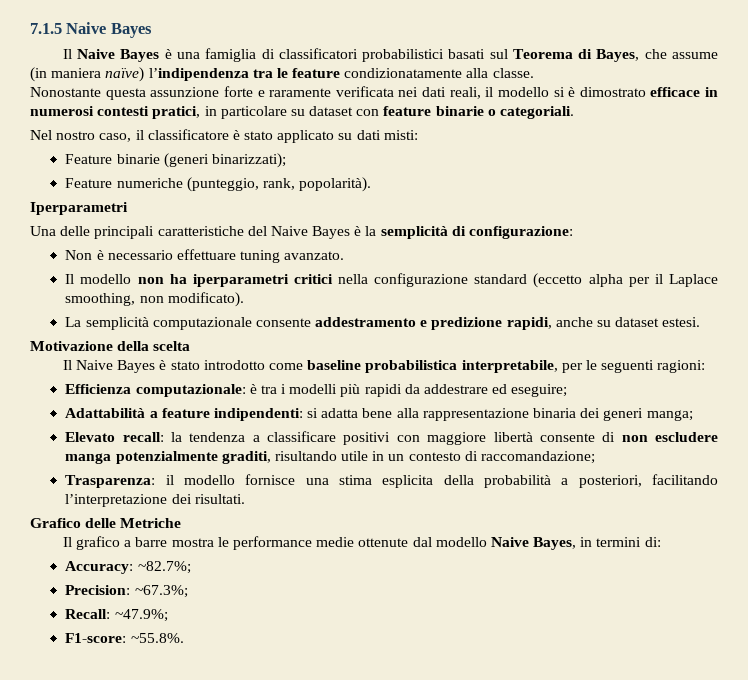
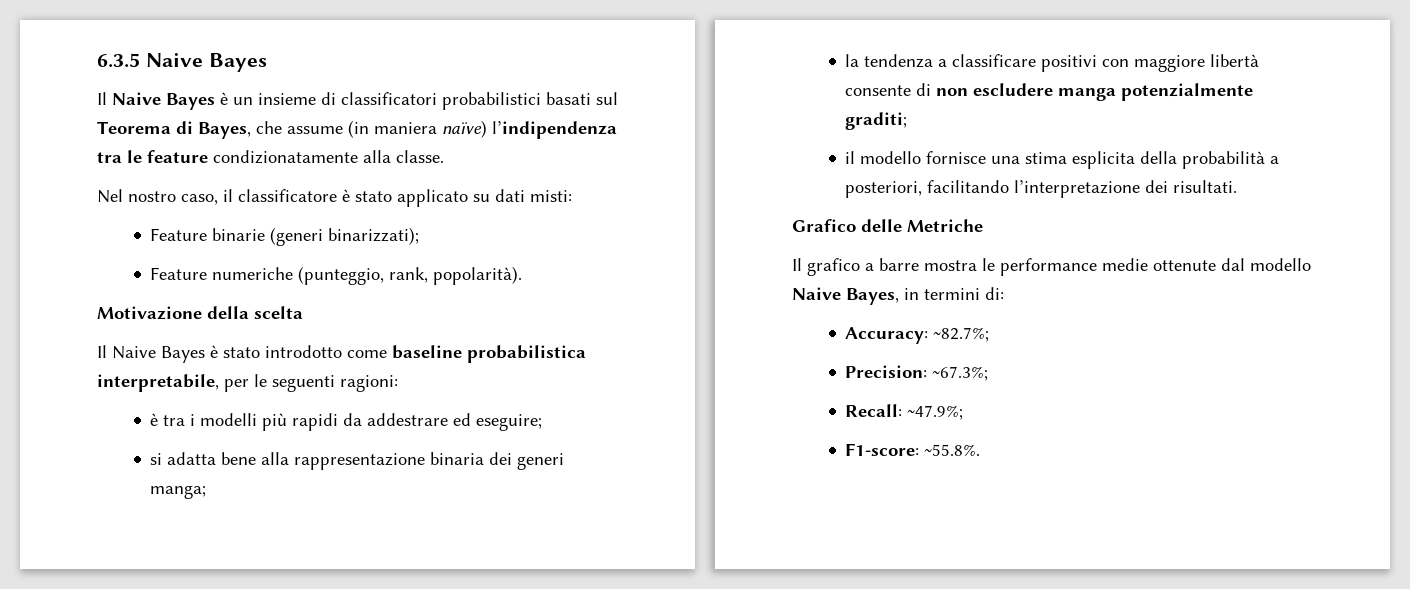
[30,23,62,34] 7.1.5 -> [97,53,140,68] 6.3.5
[176,48,257,62] una famiglia -> [233,93,316,105] un insieme
[30,86,718,100] [30,106,575,119] // Nonostante questa assunzione forte e raramente verificata nei dati reali, il modello si è dimostrato efficace in numerosi contesti pratici, in particolare su dataset con feature binarie o categoriali. -> (444, 156) none
[30,202,128,215] [30,226,574,239] [65,249,345,263] [65,273,718,288] [65,292,244,307] [65,317,701,330] // Iperparametri // Una delle principali caratteristiche del Naive Bayes è la semplicità di configurazione: // Non è necessario effettuare tuning avanzato. // Il modello non ha iperparametri critici nella configurazione standard (eccetto alpha per il Laplace smoothing, non modificato). // La semplicità computazionale consente addestramento e predizione rapidi, anche su dataset estesi. -> (523, 275) none
[65,384,246,397] Efficienza computazionale: -> (398, 383) none
[65,408,303,421] Adattabilità a feature indipendenti: -> (543, 422) none
[65,432,164,442] Elevato recall: -> (207, 492) none
[221,451,595,464] [65,475,156,488] graditi, risultando utile in un contesto di raccomandazione; // Trasparenza: -> [845,112,908,130] graditi; //

